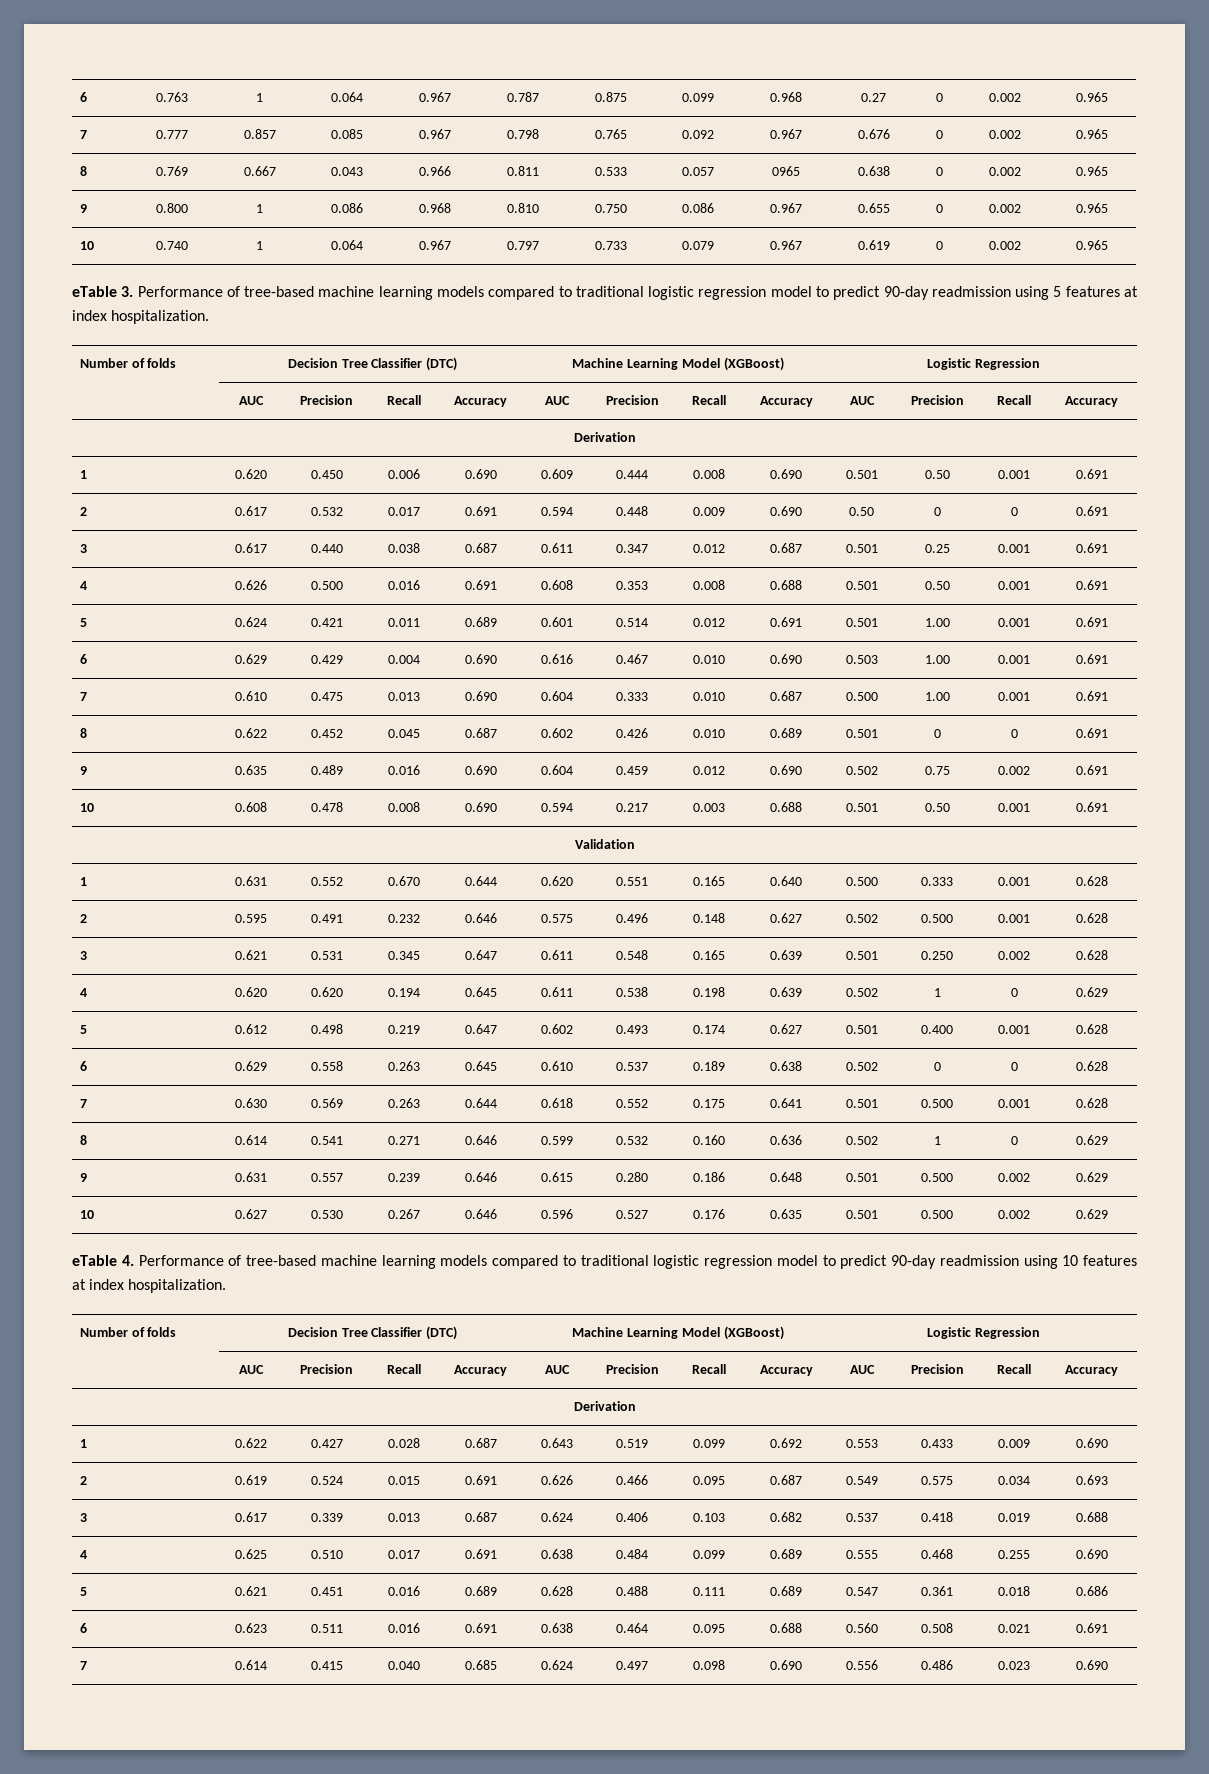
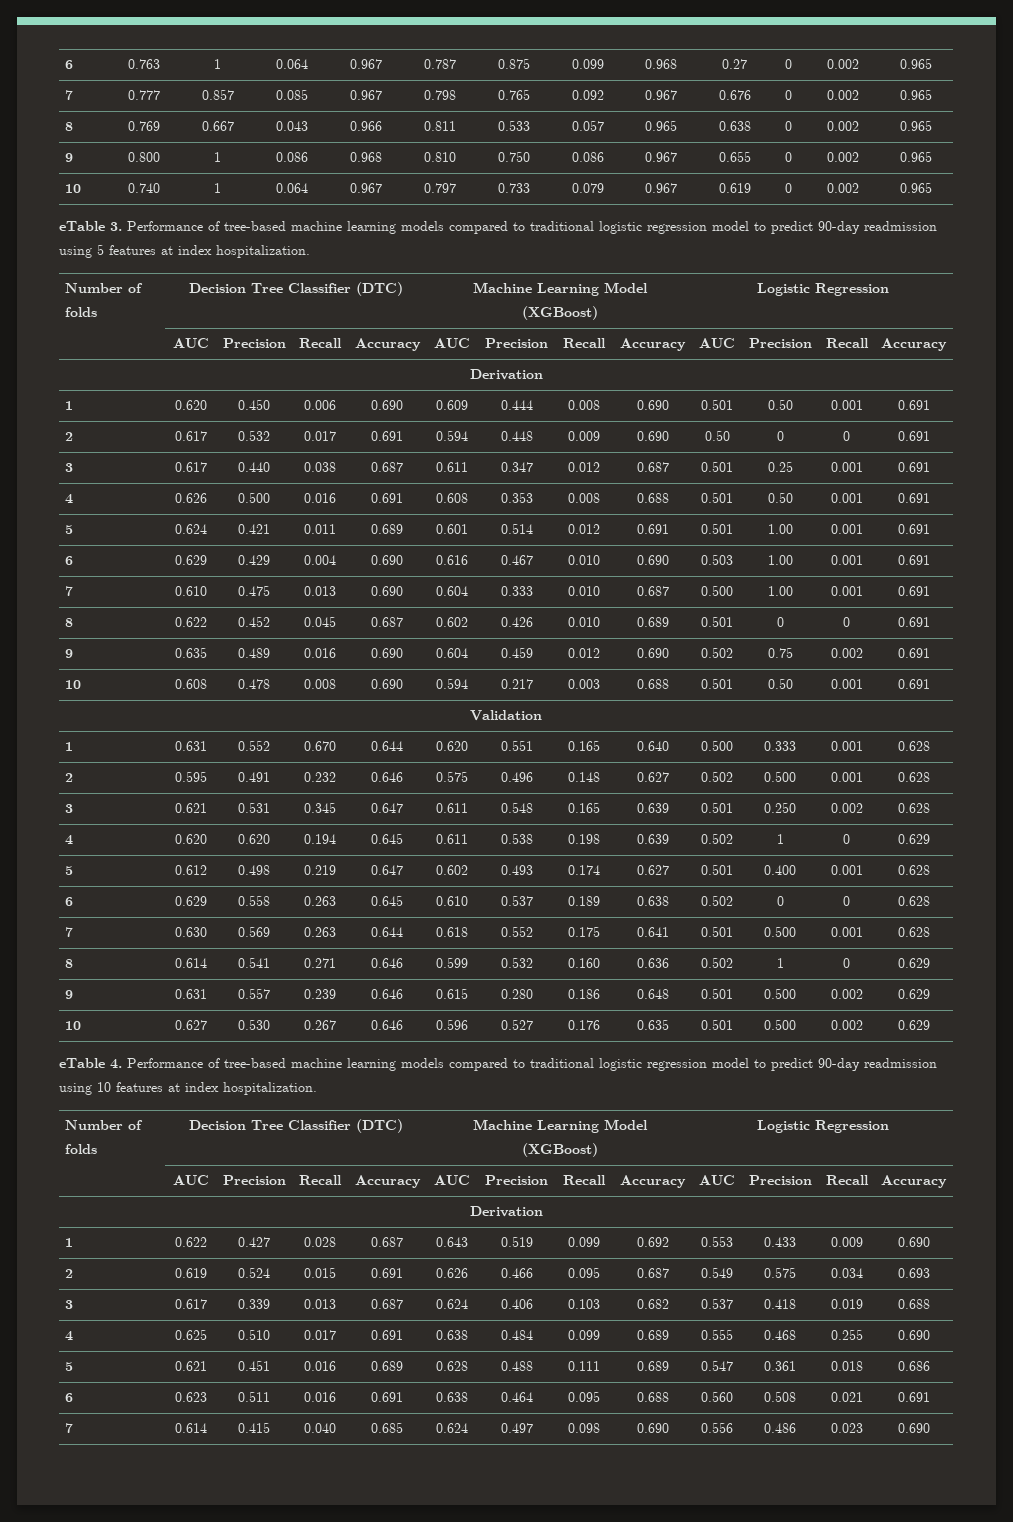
[771,166,800,176] 0965 -> [645,120,677,131] 0.965

